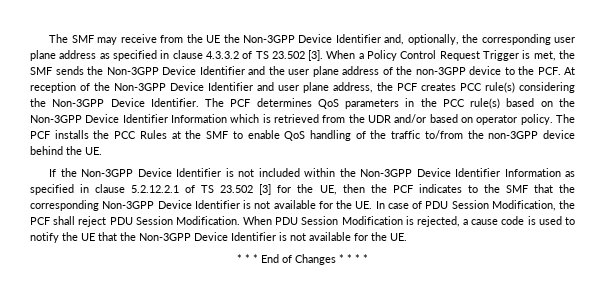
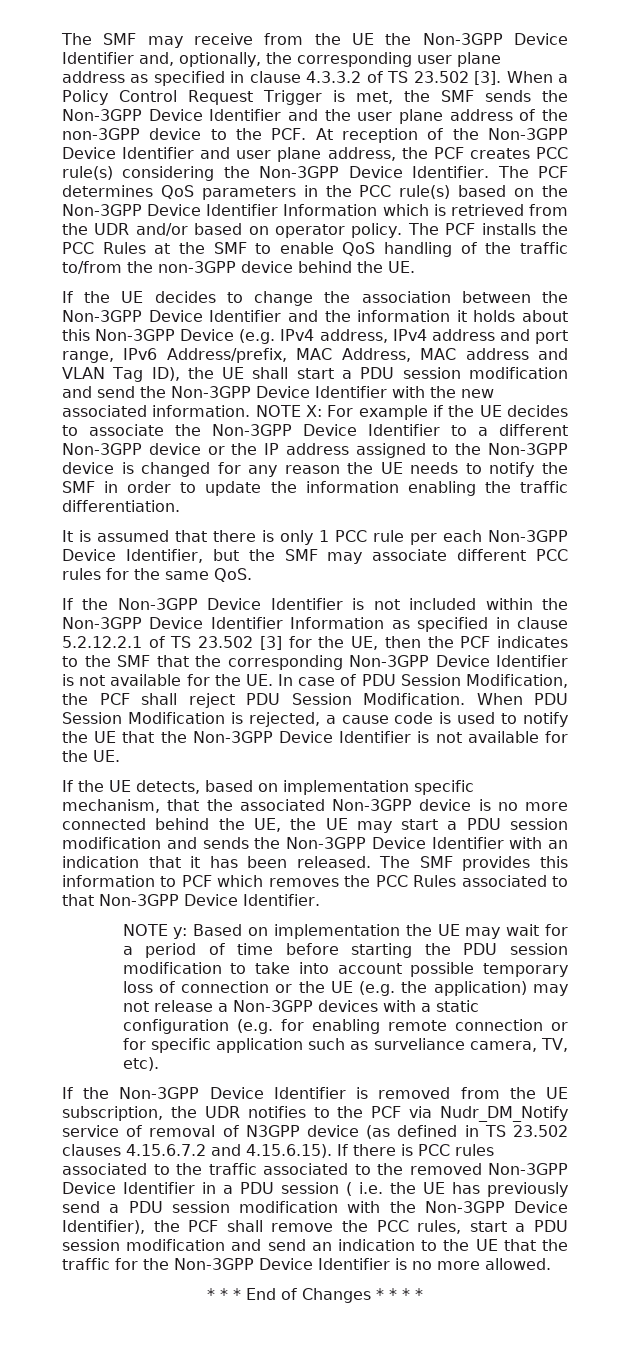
(102, 151) none -> [62,291,568,306] [62,310,568,322] [62,329,568,344] [62,348,568,363] [62,367,568,382] [62,386,494,398] [62,405,568,420] [62,424,568,436] [62,443,568,458] [62,462,568,477] [62,481,568,496] [62,500,180,512] [62,530,568,545] [62,549,568,564] [62,568,252,582] // If the UE decides to change the association between the Non-3GPP Device Identifier and the information it holds about this Non-3GPP Device (e.g. IPv4 address, IPv4 address and port range, IPv6 Address/prefix, MAC Address, MAC address and VLAN Tag ID), the UE shall start a PDU session modification and send the Non-3GPP Device Identifier with the new associated information. NOTE X: For example if the UE decides to associate the Non-3GPP Device Identifier to a different Non-3GPP device or the IP address assigned to the Non-3GPP device is changed for any reason the UE needs to notify the SMF in order to update the information enabling the traffic differentiation. // It is assumed that there is only 1 PCC rule per each Non-3GPP Device Identifier, but the SMF may associate different PCC rules for the same QoS.
(407, 237) none -> [62,780,474,795] [62,799,568,813] [62,818,569,833] [62,837,568,849] [62,856,568,871] [62,875,569,887] [62,894,320,906] [122,924,568,939] [122,943,568,958] [122,962,569,977] [122,981,568,996] [122,1000,479,1012] [122,1019,568,1034] [122,1038,568,1053] [122,1057,159,1071] [62,1087,568,1099] [62,1106,568,1122] [62,1125,568,1139] [62,1144,494,1158] [62,1163,568,1175] [62,1182,568,1197] [62,1201,568,1213] [62,1220,569,1234] [62,1239,568,1251] [62,1258,551,1270] // If the UE detects, based on implementation specific mechanism, that the associated Non-3GPP device is no more connected behind the UE, the UE may start a PDU session modification and sends the Non-3GPP Device Identifier with an indication that it has been released. The SMF provides this information to PCF which removes the PCC Rules associated to that Non-3GPP Device Identifier. // NOTE y: Based on implementation the UE may wait for a period of time before starting the PDU session modification to take into account possible temporary loss of connection or the UE (e.g. the application) may not release a Non-3GPP devices with a static configuration (e.g. for enabling remote connection or for specific application such as surveliance camera, TV, etc). // If the Non-3GPP Device Identifier is removed from the UE subscription, the UDR notifies to the PCF via Nudr_DM_Notify service of removal of N3GPP device (as defined in TS 23.502 clauses 4.15.6.7.2 and 4.15.6.15). If there is PCC rules associated to the traffic associated to the removed Non-3GPP Device Identifier in a PDU session ( i.e. the UE has previously send a PDU session modification with the Non-3GPP Device Identifier), the PCF shall remove the PCC rules, start a PDU session modification and send an indication to the UE that the traffic for the Non-3GPP Device Identifier is no more allowed.

